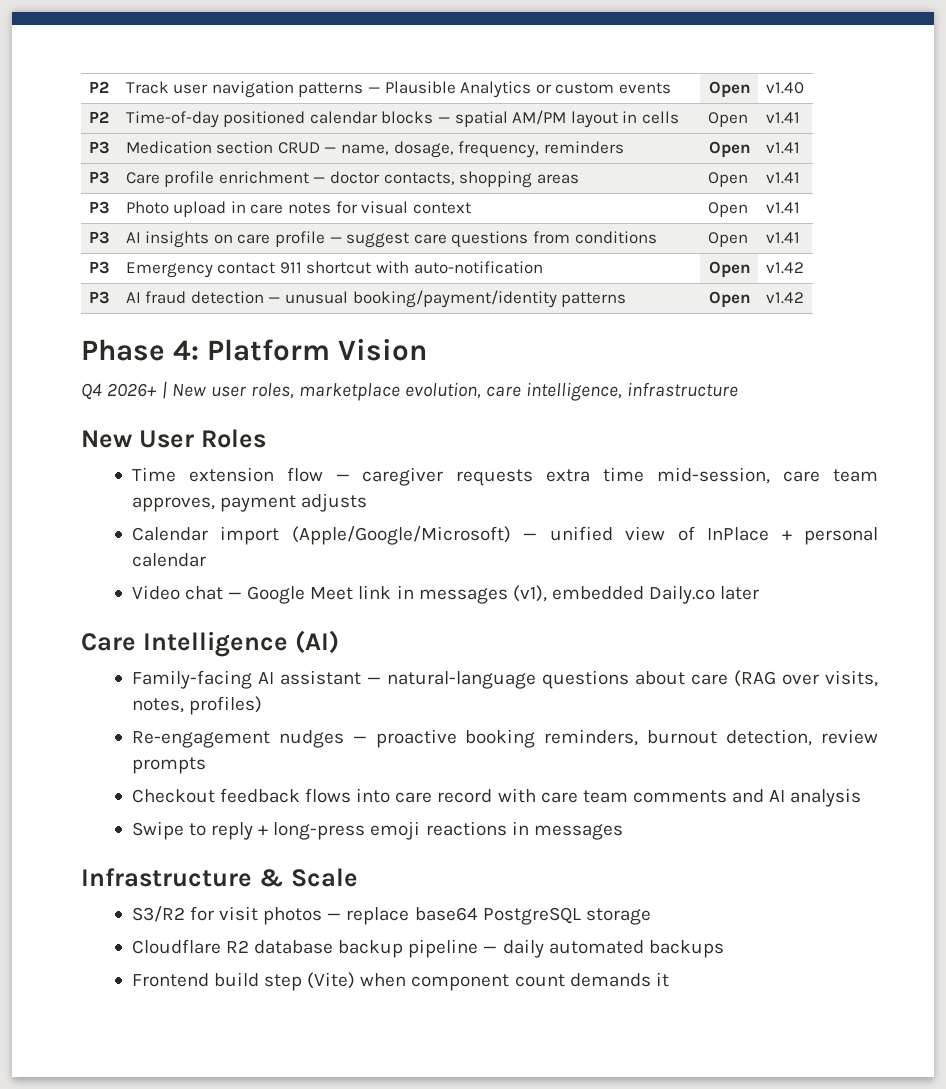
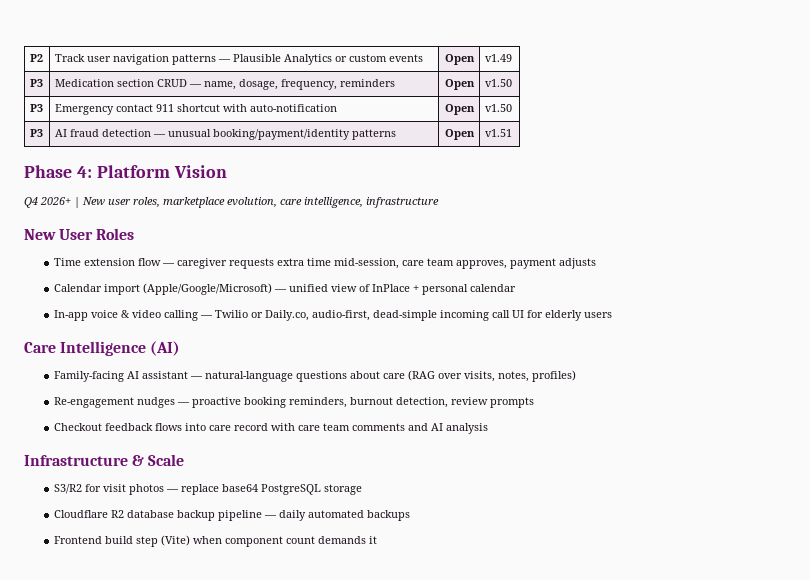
[765,82,804,94] [88,111,109,123] [125,110,679,128] [707,112,748,127] [765,112,800,124] v1.40 // P2 | Time-of-day positioned calendar blocks — spatial AM/PM layout in cells | Open | v1.41 -> [484,54,512,62] v1.49
[765,142,800,154] [88,171,110,184] [125,171,579,188] [707,172,748,187] [765,172,800,184] [88,201,110,214] [125,201,471,217] [707,202,748,217] [765,202,800,214] [88,231,110,244] [125,231,657,248] [707,232,748,247] [765,232,800,244] v1.41 // P3 | Care profile enrichment — doctor contacts, shopping areas | Open | v1.41 // P3 | Photo upload in care notes for visual context | Open | v1.41 // P3 | AI insights on care profile — suggest care questions from conditions | Open | v1.41 -> [484,79,512,87] v1.50
[765,262,804,274] v1.42 -> [484,104,512,112] v1.50
[765,292,804,304] v1.42 -> [484,129,512,137] v1.51
[131,585,760,604] Video chat — Google Meet link in messages (v1), embedded Daily.co later -> [53,310,612,321] In-app voice & video calling — Twilio or Daily.co, audio-first, dead-simple incoming call UI for elderly users
[131,821,623,840] // Swipe to reply + long-press emoji reactions in messages -> (488, 428) none

